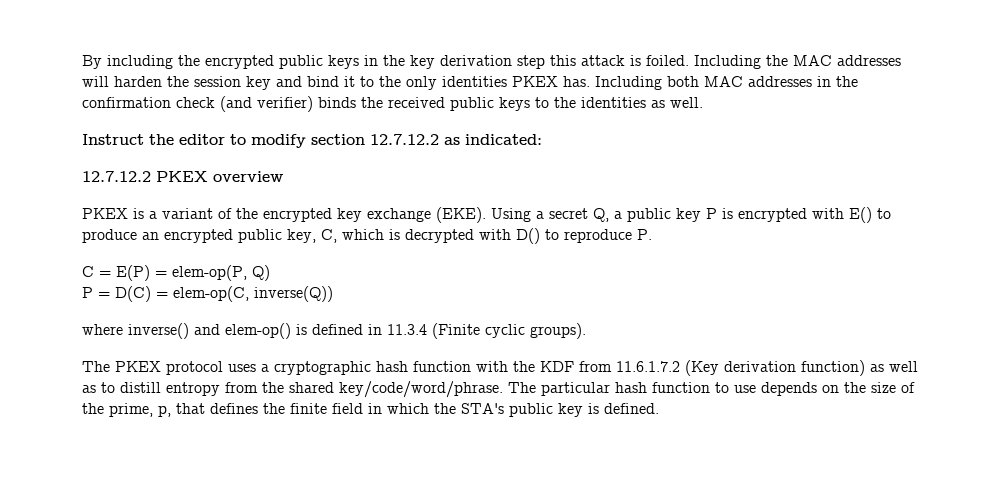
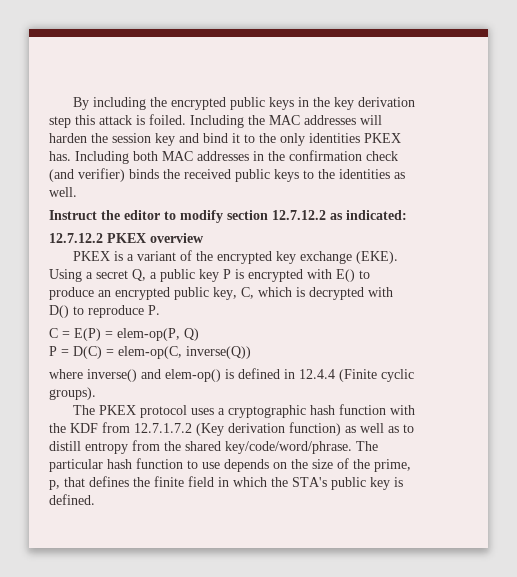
[387,324,427,335] 11.3.4 -> [299,369,335,379] 12.4.4
[616,361,680,372] 11.6.1.7.2 -> [134,423,192,433] 12.7.1.7.2

